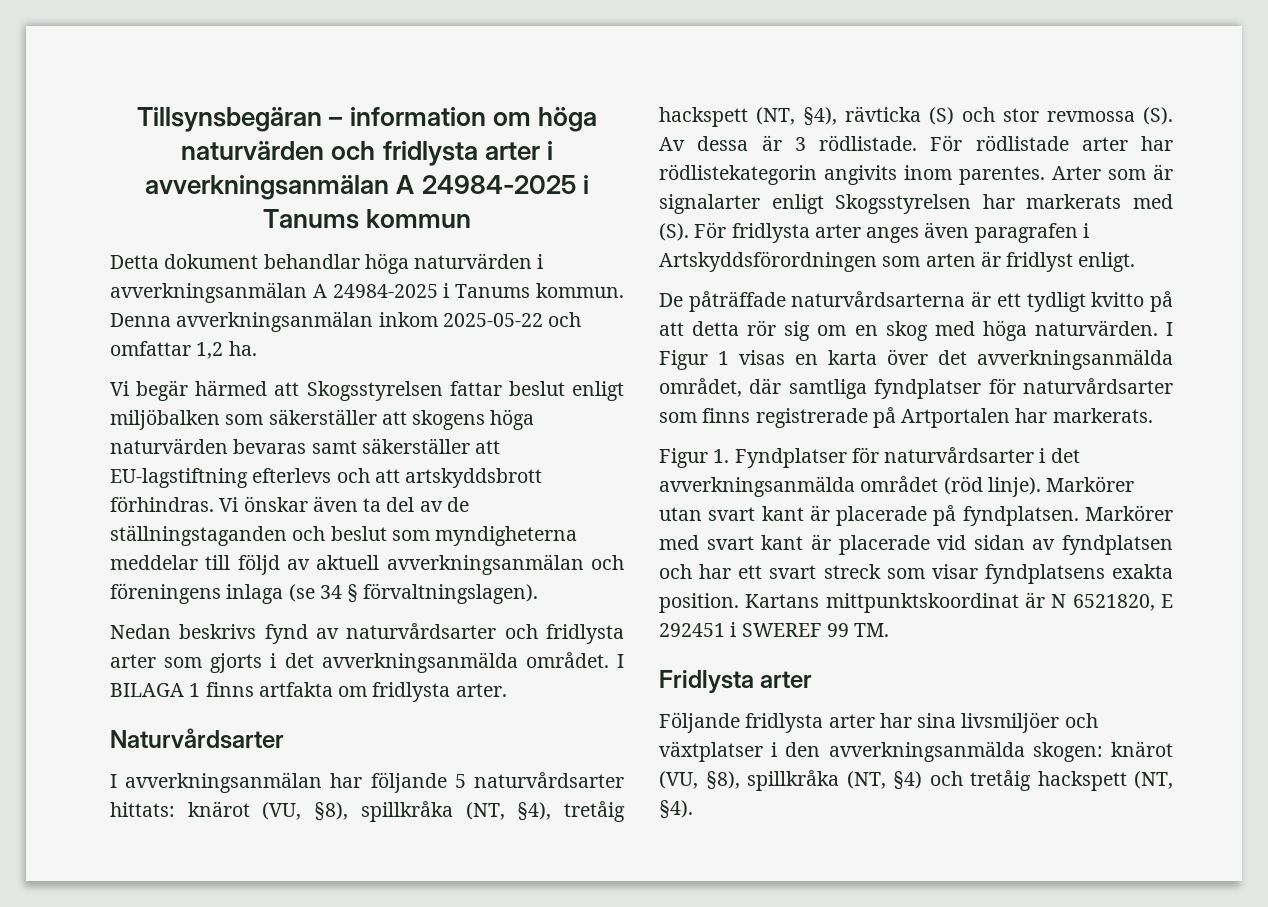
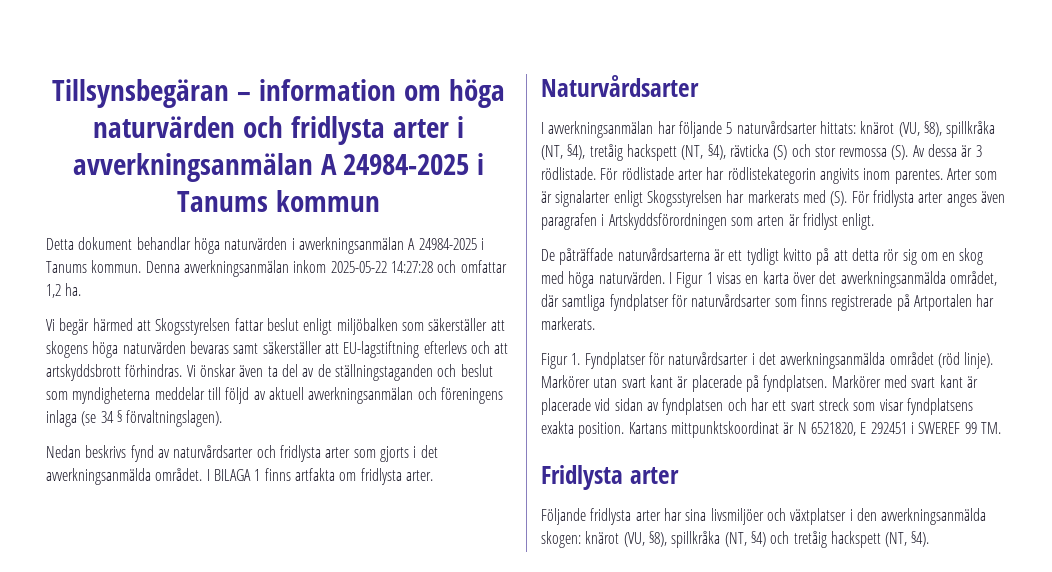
(543, 320) none -> [390,261,433,273] 14:27:28

